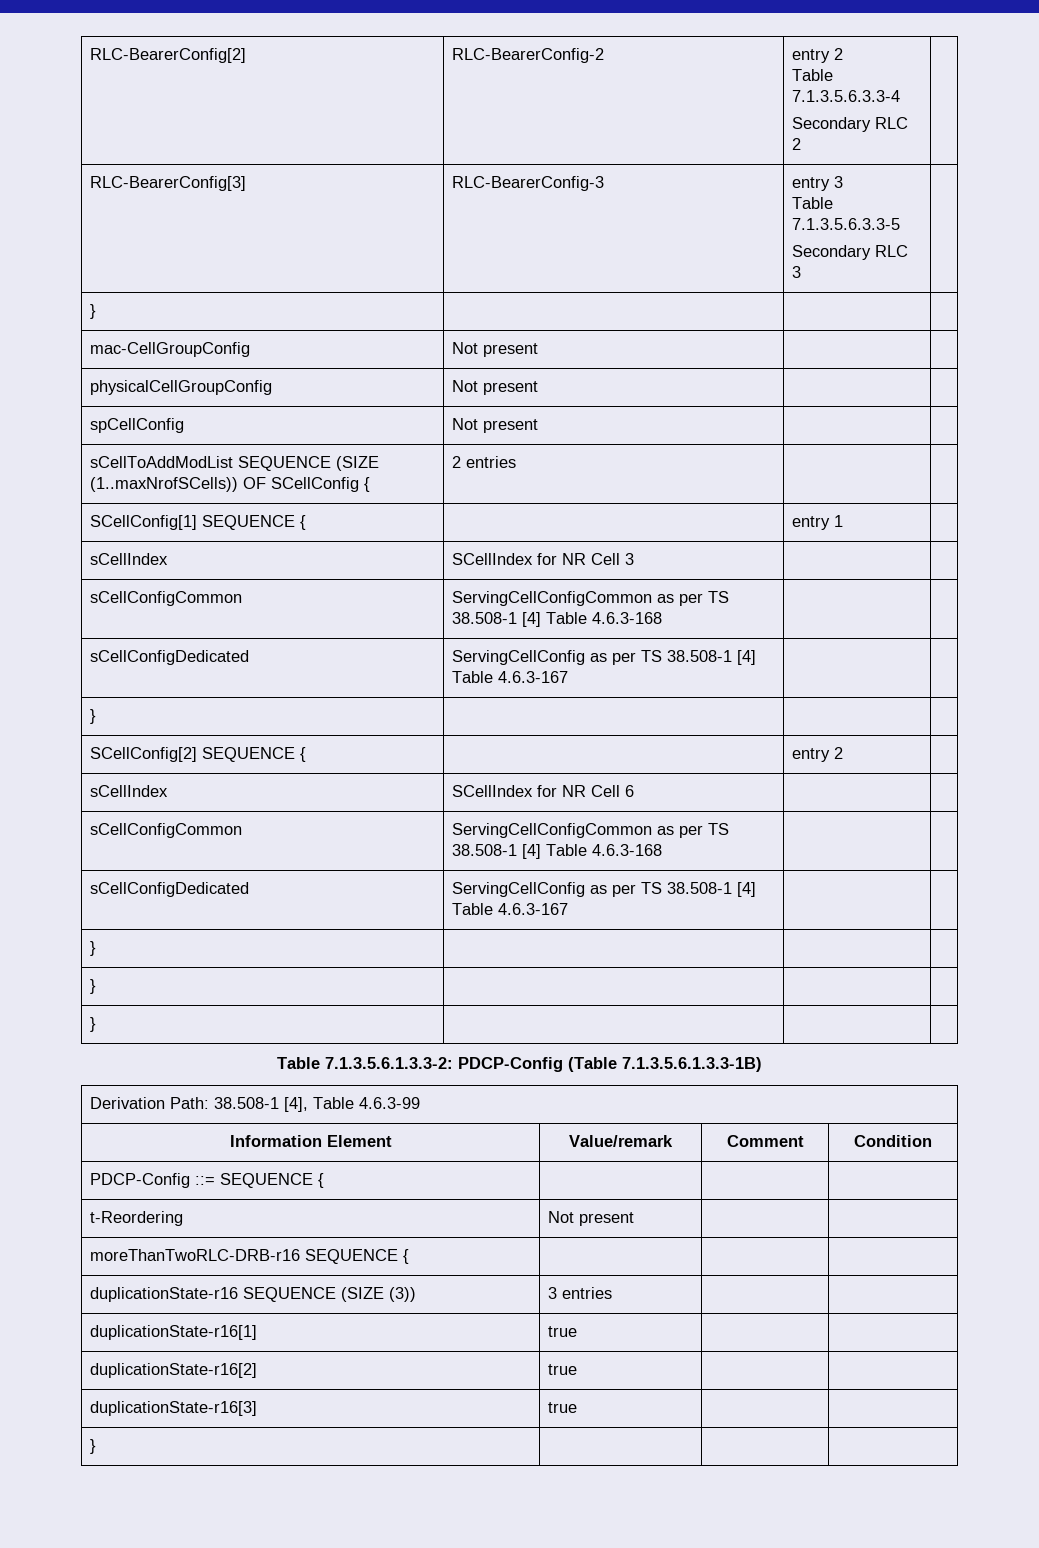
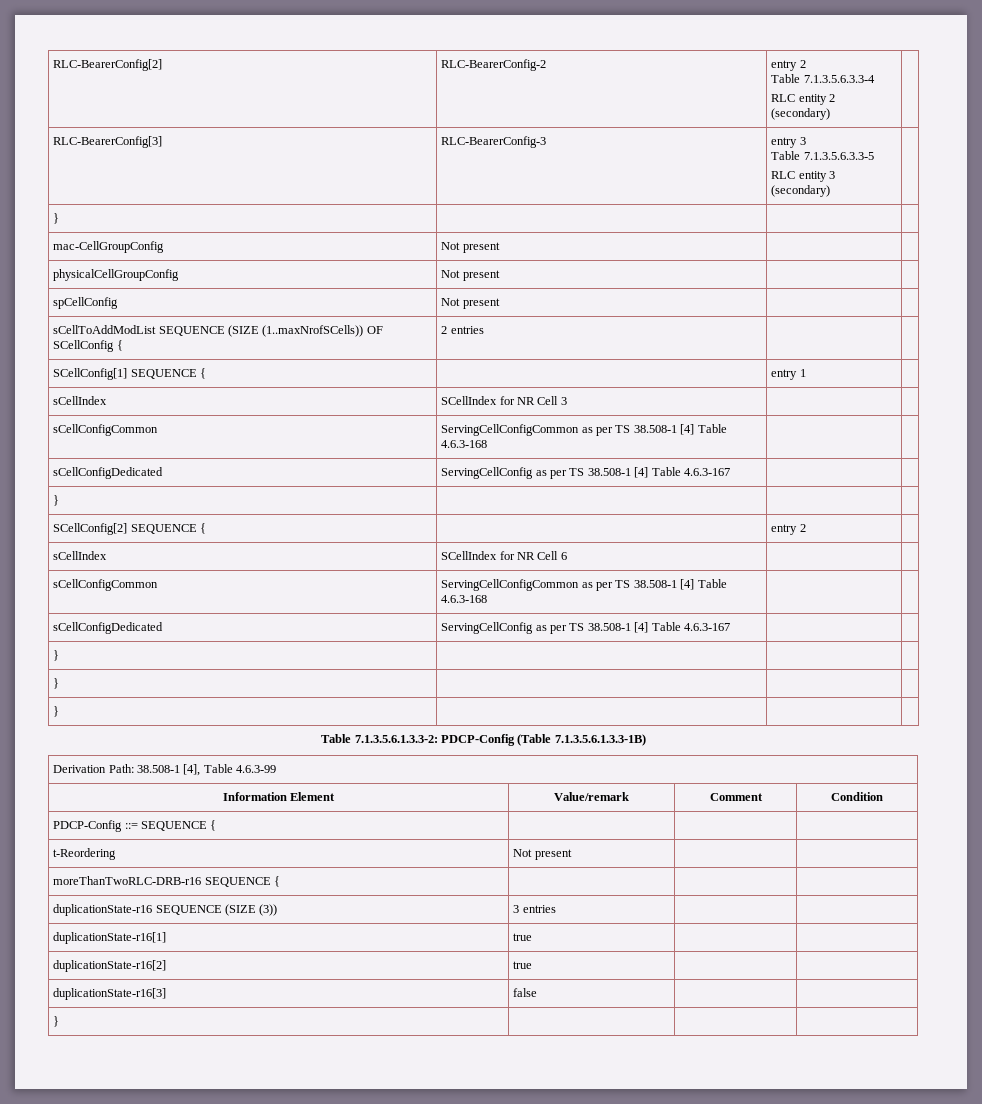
[792,117,909,132] [792,138,802,150] Secondary RLC 2 -> [771,94,836,105] [771,108,831,120] RLC entity 2 (secondary)
[792,245,909,260] [792,266,802,278] Secondary RLC 3 -> [771,171,836,182] [771,185,831,197] RLC entity 3 (secondary)
[548,1402,578,1413] true -> [513,988,538,997] false

